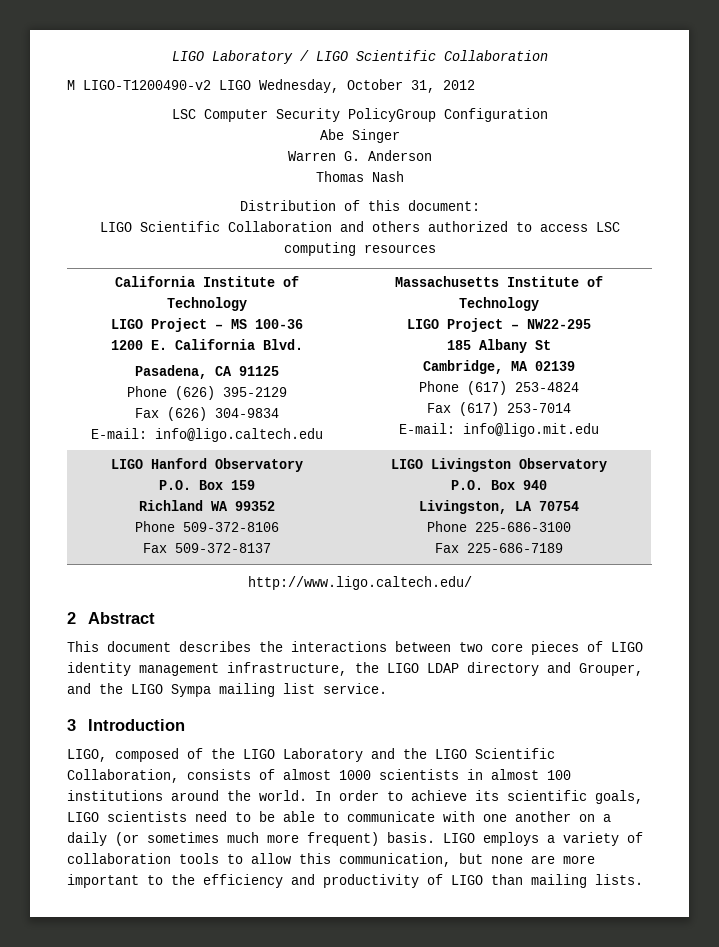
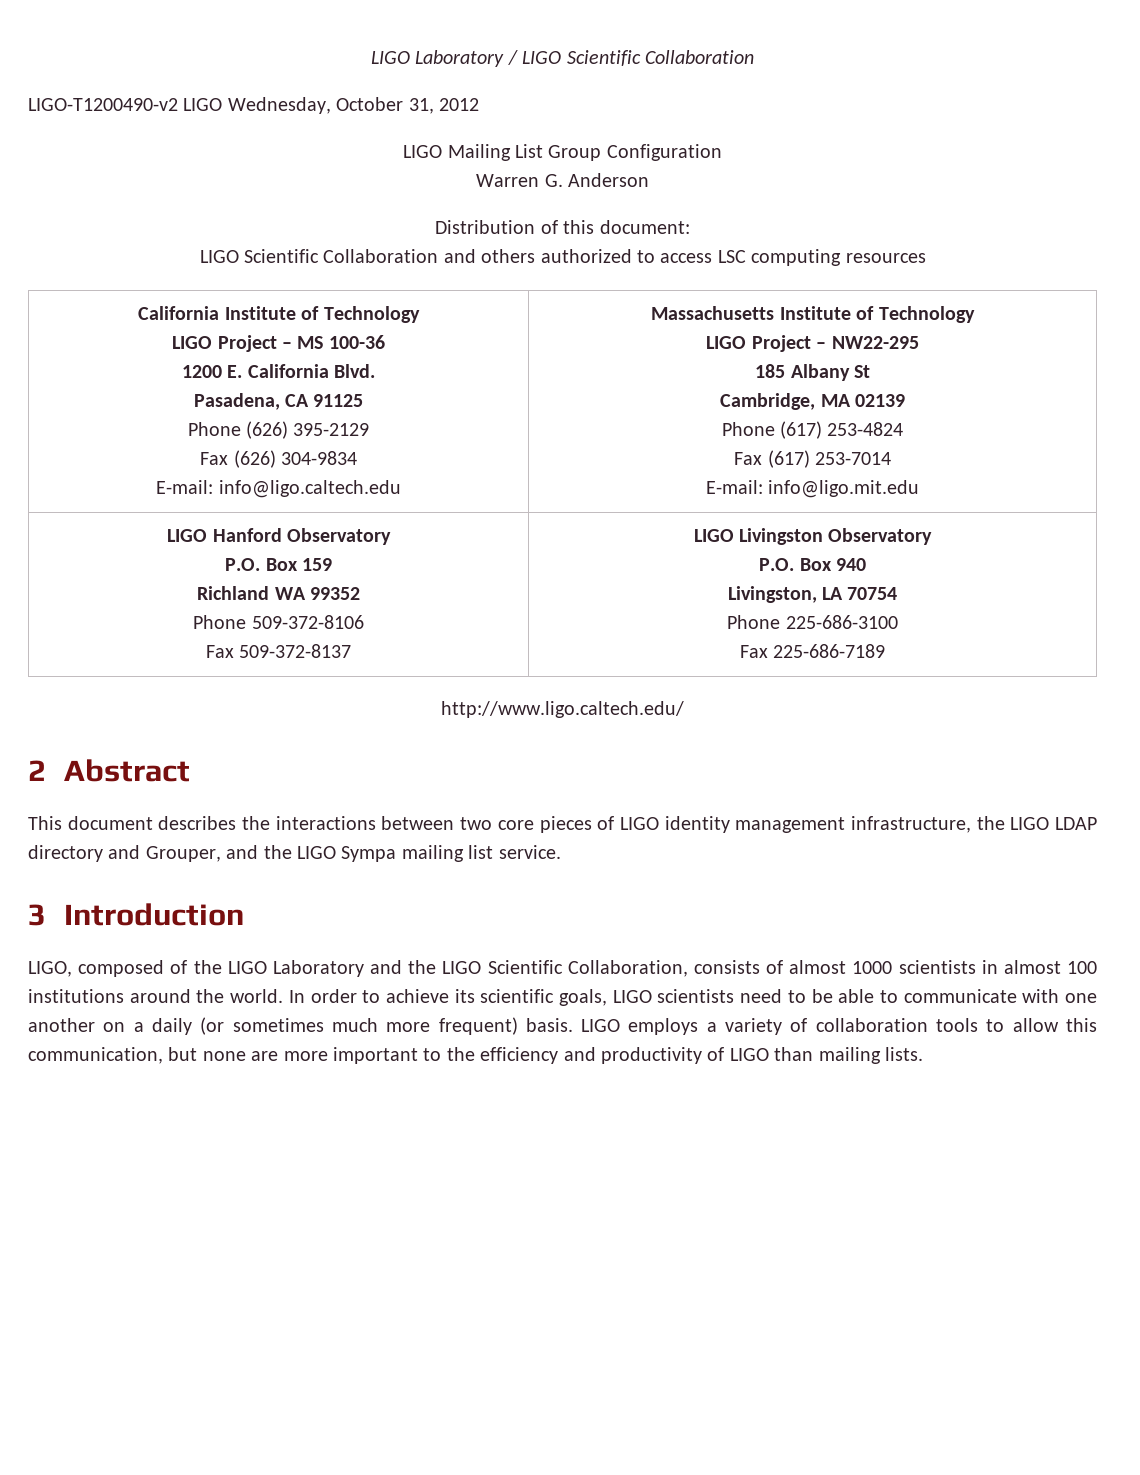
[67,80,75,90] M -> (754, 57) none
[171,108,436,122] LSC Computer Security PolicyGroup -> [403,144,602,161] LIGO Mailing List Group
[319,129,400,143] // Abe Singer -> (722, 152) none
[315,171,404,182] // Thomas Nash -> (649, 180) none

